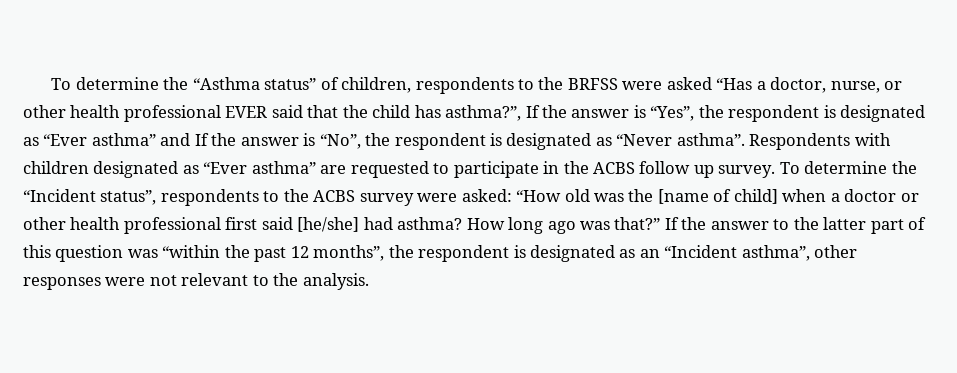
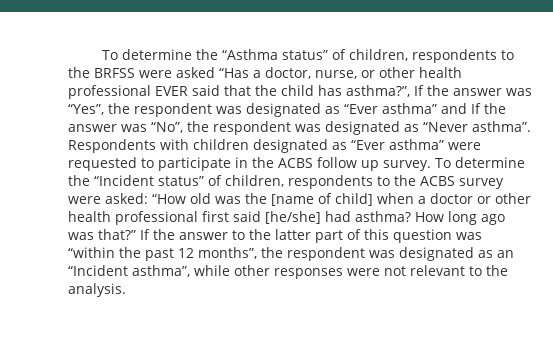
[633,105,646,118] is -> [506,88,532,96] was
[823,105,836,118] is -> [216,106,242,114] was
[303,133,316,146] is -> [121,124,147,132] was
[490,133,503,146] is -> [295,124,321,132] was
[320,165,347,174] are -> [448,142,481,150] were
[100,190,157,205] status”, -> [158,175,284,187] status” of children,
[513,245,526,258] is -> [369,250,395,258] was
(810, 253) none -> [194,265,230,276] while

